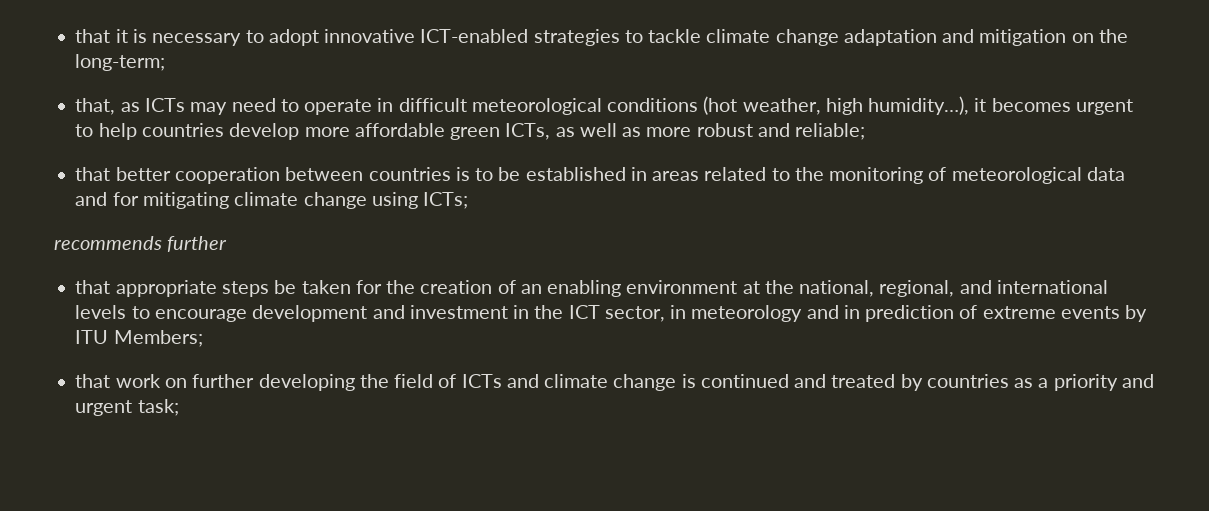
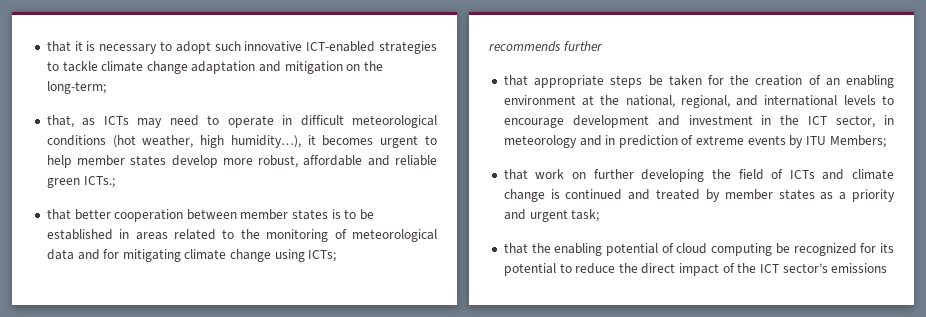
(319, 37) none -> [214,41,241,51] such
[141,123,866,140] countries develop more affordable green ICTs, as well as more robust and reliable; -> [77,155,437,168] [46,176,115,188] member states develop more robust, affordable and reliable green ICTs.;
[368,167,451,181] countries -> [240,209,329,220] member states
[926,374,1009,388] countries -> [724,189,815,200] member states
(179, 407) none -> [503,243,894,256] [503,263,888,276] // that the enabling potential of cloud computing be recognized for its potential to reduce the direct impact of the ICT sector’s emissions

